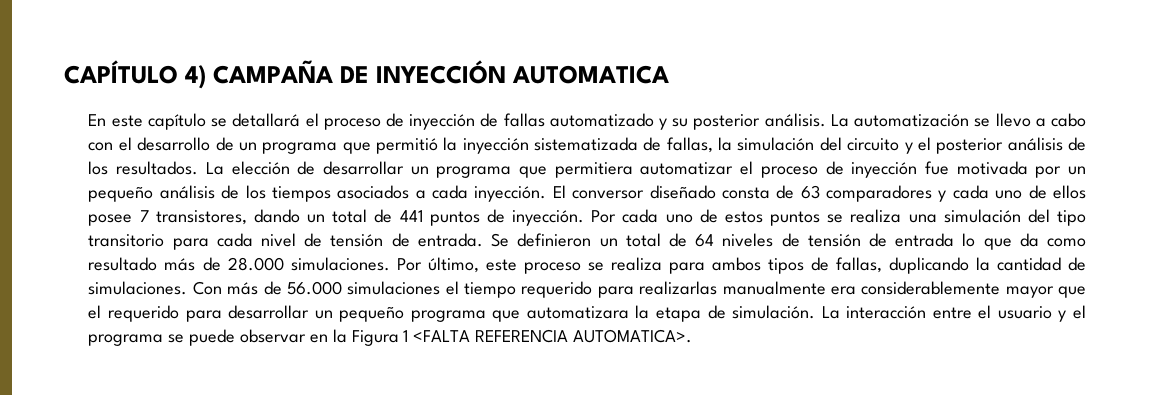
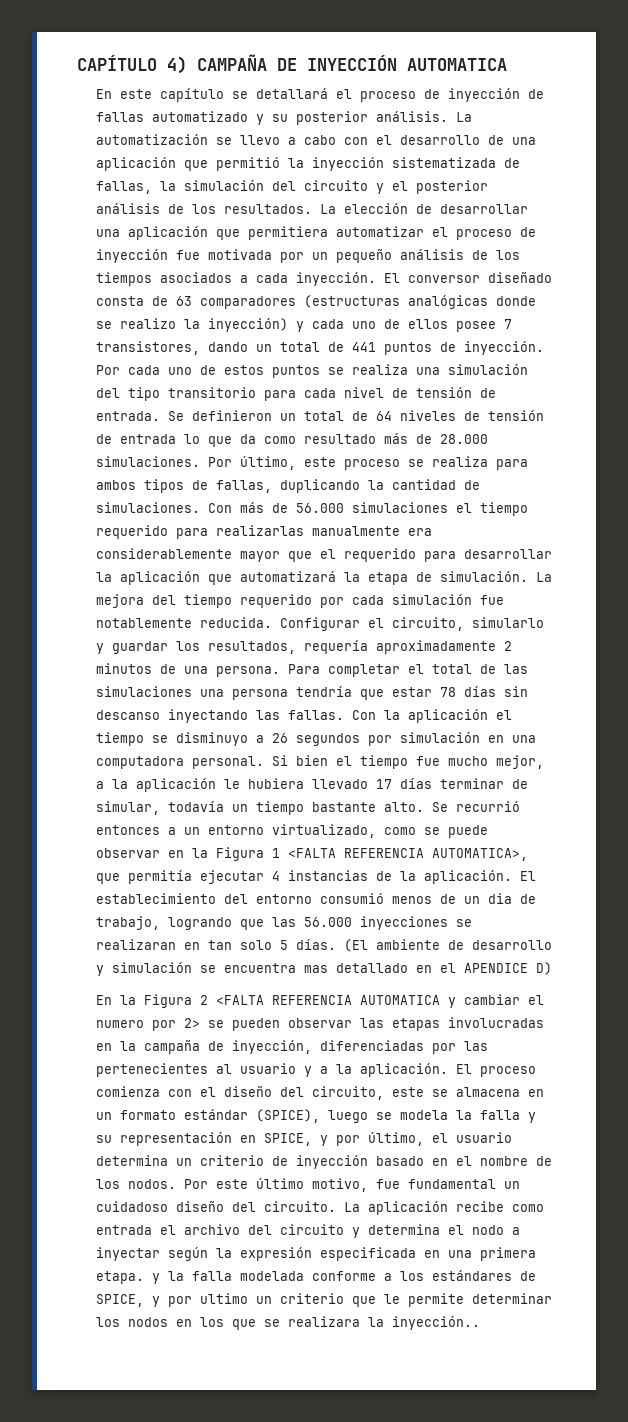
[238,142,338,154] un programa -> [511,137,536,145] [95,157,176,171] una aplicación
[410,166,512,178] un programa -> [95,226,208,240] una aplicación
(933, 193) none -> [303,295,536,309] [95,318,288,332] (estructuras analógicas donde se realizo la inyección)
[314,306,629,322] un pequeño programa que automatizara -> [95,571,336,585] la aplicación que automatizará
[846,305,1087,322] [88,334,164,346] interacción entre el usuario y el programa -> [95,594,504,608] [95,617,544,631] [95,640,512,654] [95,663,528,677] [95,686,528,700] [95,709,512,723] [95,732,536,746] [95,755,544,769] [95,778,528,792] [95,801,520,815] [95,824,416,838] mejora del tiempo requerido por cada simulación fue notablemente reducida. Configurar el circuito, simularlo y guardar los resultados, requería aproximadamente 2 minutos de una persona. Para completar el total de las simulaciones una persona tendría que estar 78 días sin descanso inyectando las fallas. Con la aplicación el tiempo se disminuyo a 26 segundos por simulación en una computadora personal. Si bien el tiempo fue mucho mejor, a la aplicación le hubiera llevado 17 días terminar de simular, todavía un tiempo bastante alto. Se recurrió entonces a un entorno virtualizado, como
[573,329,693,343] AUTOMATICA>. -> [431,848,528,861] [95,870,536,884] [95,893,536,904] [95,916,472,930] [95,939,552,952] [95,962,552,976] [95,994,544,1008] [95,1017,544,1031] [95,1040,488,1054] [95,1063,536,1077] [95,1086,544,1100] [95,1109,536,1123] [95,1132,512,1146] [95,1155,552,1169] [95,1178,520,1192] [95,1201,544,1215] [95,1224,520,1238] [95,1247,536,1261] [95,1270,536,1284] [95,1293,552,1307] [95,1316,480,1330] AUTOMATICA>, que permitía ejecutar 4 instancias de la aplicación. El establecimiento del entorno consumió menos de un dia de trabajo, logrando que las 56.000 inyecciones se realizaran en tan solo 5 días. (El ambiente de desarrollo y simulación se encuentra mas detallado en el APENDICE D) // En la Figura 2 <FALTA REFERENCIA AUTOMATICA y cambiar el numero por 2> se pueden observar las etapas involucradas en la campaña de inyección, diferenciadas por las pertenecientes al usuario y a la aplicación. El proceso comienza con el diseño del circuito, este se almacena en un formato estándar (SPICE), luego se modela la falla y su representación en SPICE, y por último, el usuario determina un criterio de inyección basado en el nombre de los nodos. Por este último motivo, fue fundamental un cuidadoso diseño del circuito. La aplicación recibe como entrada el archivo del circuito y determina el nodo a inyectar según la expresión especificada en una primera etapa. y la falla modelada conforme a los estándares de SPICE, y por ultimo un criterio que le permite determinar los nodos en los que se realizara la inyección..

